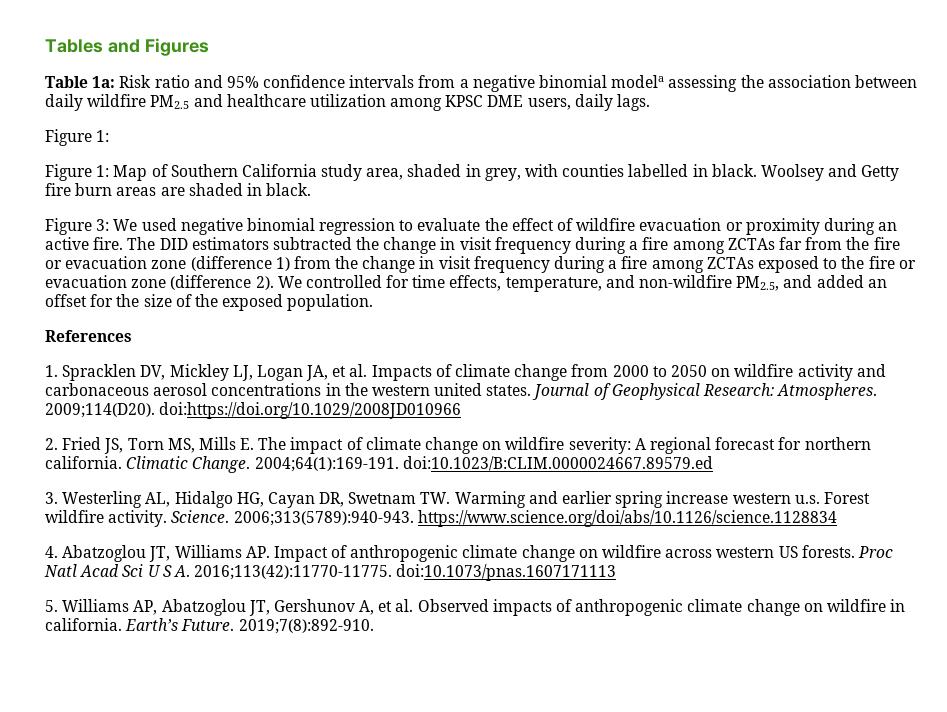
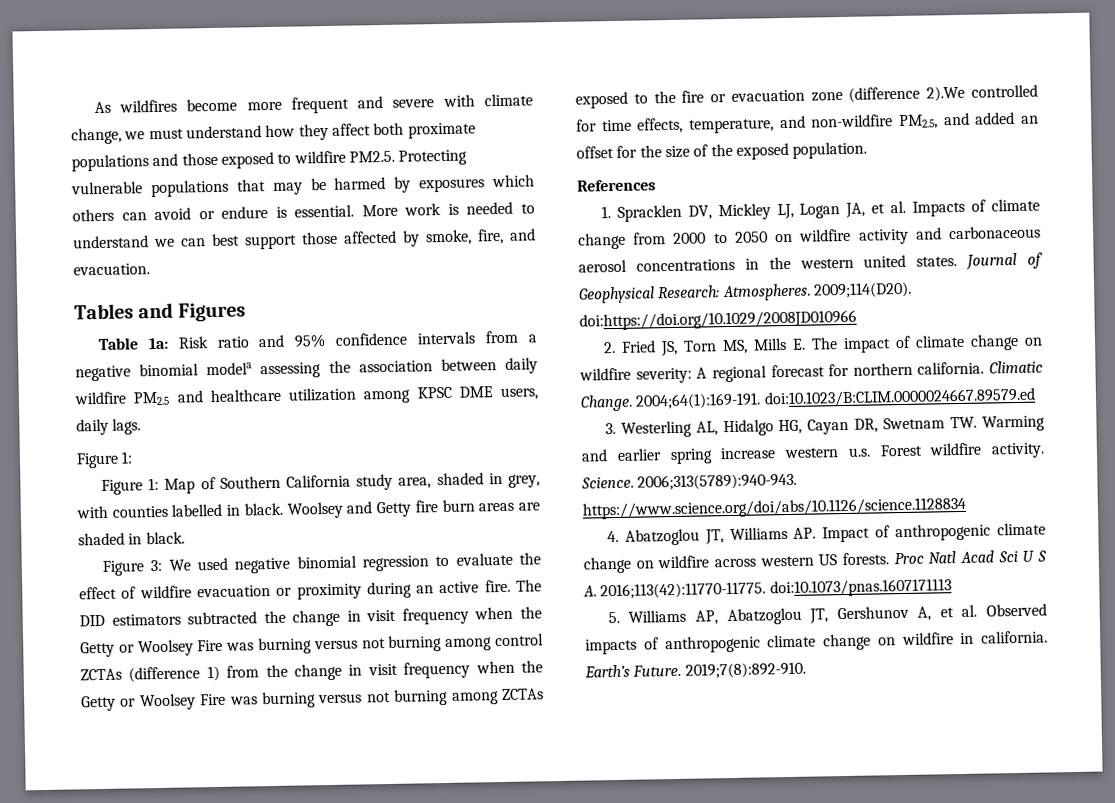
(45, 46) none -> [93,93,533,114] [71,122,476,145] [71,149,468,172] [71,174,535,198] [72,201,536,222] [73,228,536,250] [73,263,150,276] As wildfires become more frequent and severe with climate change, we must understand how they affect both proximate populations and those exposed to wildfire PM2.5. Protecting vulnerable populations that may be harmed by exposures which others can avoid or endure is essential. More work is needed to understand we can best support those affected by smoke, fire, and evacuation. //
[575,237,900,254] [45,256,187,269] during a fire among ZCTAs far from the fire or evacuation zone -> [474,606,542,620] [80,633,545,658] [80,668,122,681] when the Getty or Woolsey Fire was burning versus not burning among control ZCTAs
[554,256,648,273] during a fire -> [475,660,543,674] [81,688,449,712] when the Getty or Woolsey Fire was burning versus not burning
[255,276,302,290] 2). We -> [926,85,966,102] 2).We

